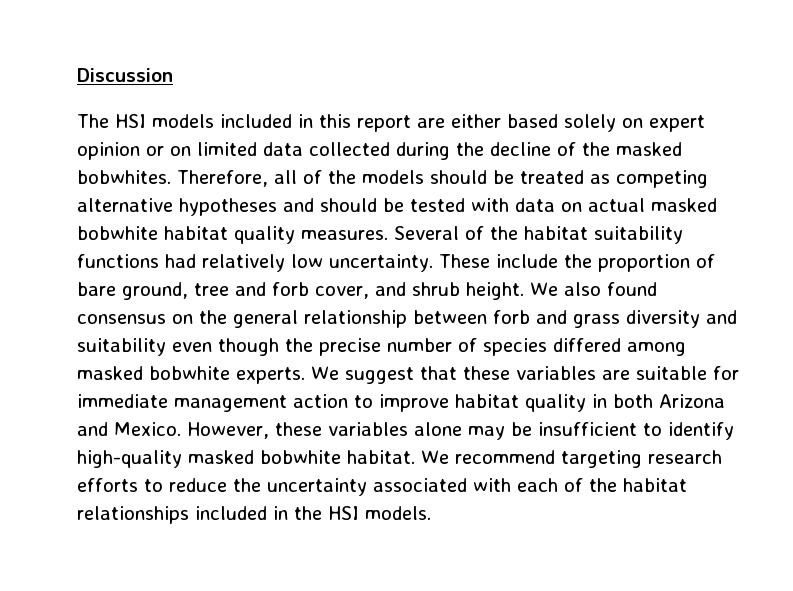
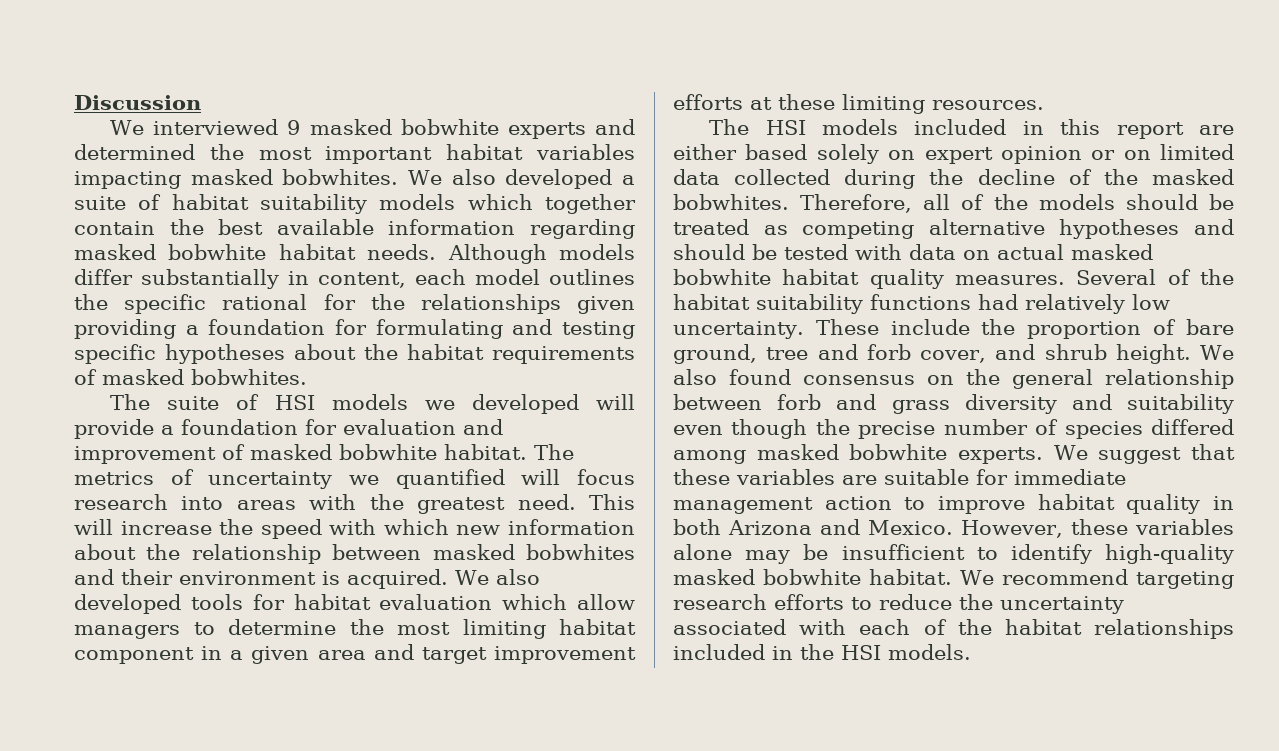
(173, 75) none -> [110,119,635,139] [74,144,635,164] [74,169,635,189] [74,194,636,214] [74,219,635,239] [74,244,635,264] [74,269,635,289] [74,294,635,314] [74,319,635,339] [74,344,635,364] [74,369,307,385] [110,394,635,414] [74,419,503,439] [74,444,574,464] [74,469,635,489] [74,494,635,514] [74,519,635,539] [74,544,635,564] [74,569,540,589] [74,594,635,614] [74,619,636,639] [74,644,636,664] [673,94,1044,114] // We interviewed 9 masked bobwhite experts and determined the most important habitat variables impacting masked bobwhites. We also developed a suite of habitat suitability models which together contain the best available information regarding masked bobwhite habitat needs. Although models differ substantially in content, each model outlines the specific rational for the relationships given providing a foundation for formulating and testing specific hypotheses about the habitat requirements of masked bobwhites. // The suite of HSI models we developed will provide a foundation for evaluation and improvement of masked bobwhite habitat. The metrics of uncertainty we quantified will focus research into areas with the greatest need. This will increase the speed with which new information about the relationship between masked bobwhites and their environment is acquired. We also developed tools for habitat evaluation which allow managers to determine the most limiting habitat component in a given area and target improvement efforts at these limiting resources.

